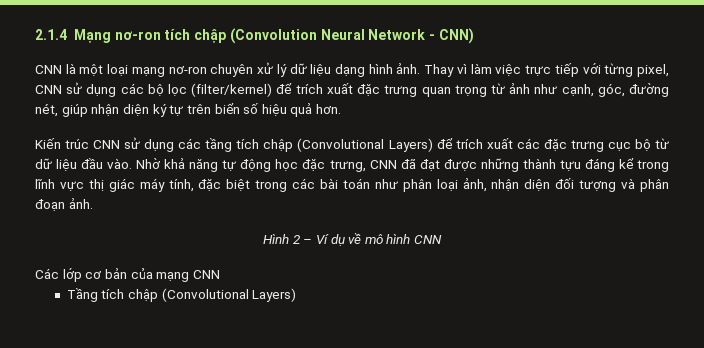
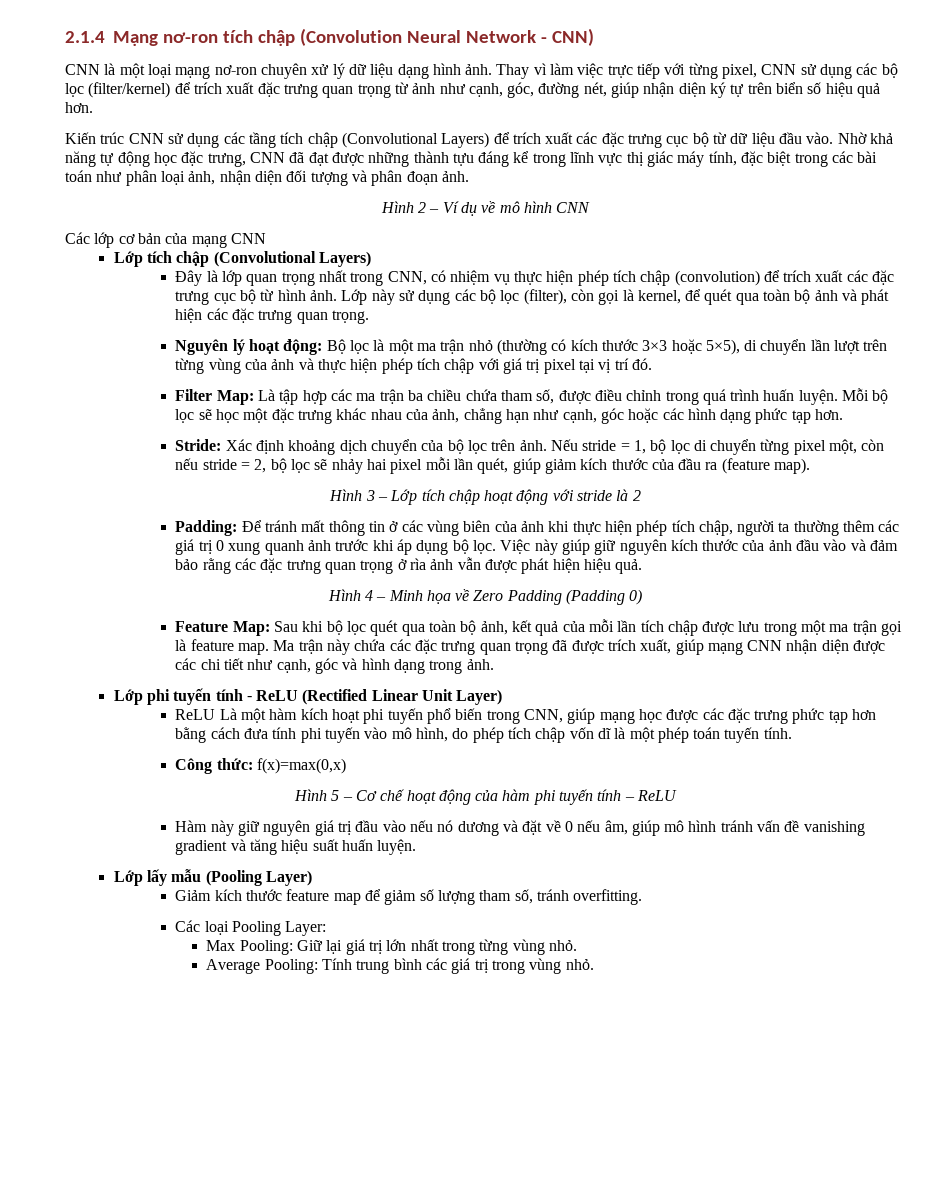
[66,288,297,302] Tầng tích chập (Convolutional Layers) -> [113,251,371,267] [175,270,895,286] [175,289,890,305] [175,308,370,324] [175,339,888,355] [175,358,652,374] [175,388,889,405] [175,408,844,424] [175,439,885,455] [175,457,811,474] [329,489,641,505] [175,520,900,536] [175,539,899,555] [175,557,643,574] [327,589,643,605] [175,619,903,636] [175,639,886,655] [175,658,494,674] [113,688,503,705] [175,708,877,724] [175,727,792,743] [175,758,347,774] [293,789,678,805] [175,820,865,836] [175,839,417,855] [113,869,312,886] [175,889,643,905] [175,920,327,936] [206,939,577,955] [206,958,594,974] Lớp tích chập (Convolutional Layers) // Đây là lớp quan trọng nhất trong CNN, có nhiệm vụ thực hiện phép tích chập (convolution) để trích xuất các đặc trưng cục bộ từ hình ảnh. Lớp này sử dụng các bộ lọc (filter), còn gọi là kernel, để quét qua toàn bộ ảnh và phát hiện các đặc trưng quan trọng. // Nguyên lý hoạt động: Bộ lọc là một ma trận nhỏ (thường có kích thước 3×3 hoặc 5×5), di chuyển lần lượt trên từng vùng của ảnh và thực hiện phép tích chập với giá trị pixel tại vị trí đó. // Filter Map: Là tập hợp các ma trận ba chiều chứa tham số, được điều chỉnh trong quá trình huấn luyện. Mỗi bộ lọc sẽ học một đặc trưng khác nhau của ảnh, chẳng hạn như cạnh, góc hoặc các hình dạng phức tạp hơn. // Stride: Xác định khoảng dịch chuyển của bộ lọc trên ảnh. Nếu stride = 1, bộ lọc di chuyển từng pixel một, còn nếu stride = 2, bộ lọc sẽ nhảy hai pixel mỗi lần quét, giúp giảm kích thước của đầu ra (feature map). // Hình 3 – Lớp tích chập hoạt động với stride là 2 // Padding: Để tránh mất thông tin ở các vùng biên của ảnh khi thực hiện phép tích chập, người ta thường thêm các giá trị 0 xung quanh ảnh trước khi áp dụng bộ lọc. Việc này giúp giữ nguyên kích thước của ảnh đầu vào và đảm bảo rằng các đặc trưng quan trọng ở rìa ảnh vẫn được phát hiện hiệu quả. // Hình 4 – Minh họa về Zero Padding (Padding 0) // Feature Map: Sau khi bộ lọc quét qua toàn bộ ảnh, kết quả của mỗi lần tích chập được lưu trong một ma trận gọi là feature map. Ma trận này chứa các đặc trưng quan trọng đã được trích xuất, giúp mạng CNN nhận diện được các chi tiết như cạnh, góc và hình dạng trong ảnh. // Lớp phi tuyến tính - ReLU (Rectified Linear Unit Layer) // ReLU Là một hàm kích hoạt phi tuyến phổ biến trong CNN, giúp mạng học được các đặc trưng phức tạp hơn bằng cách đưa tính phi tuyến vào mô hình, do phép tích chập vốn dĩ là một phép toán tuyến tính. // Công thức: f(x)=max(0,x) // Hình 5 – Cơ chế hoạt động của hàm phi tuyến tính – ReLU // Hàm này giữ nguyên giá trị đầu vào nếu nó dương và đặt về 0 nếu âm, giúp mô hình tránh vấn đề vanishing gradient và tăng hiệu suất huấn luyện. // Lớp lấy mẫu (Pooling Layer) // Giảm kích thước feature map để giảm số lượng tham số, tránh overfitting. // Các loại Pooling Layer: // Max Pooling: Giữ lại giá trị lớn nhất trong từng vùng nhỏ. // Average Pooling: Tính trung bình các giá trị trong vùng nhỏ.

